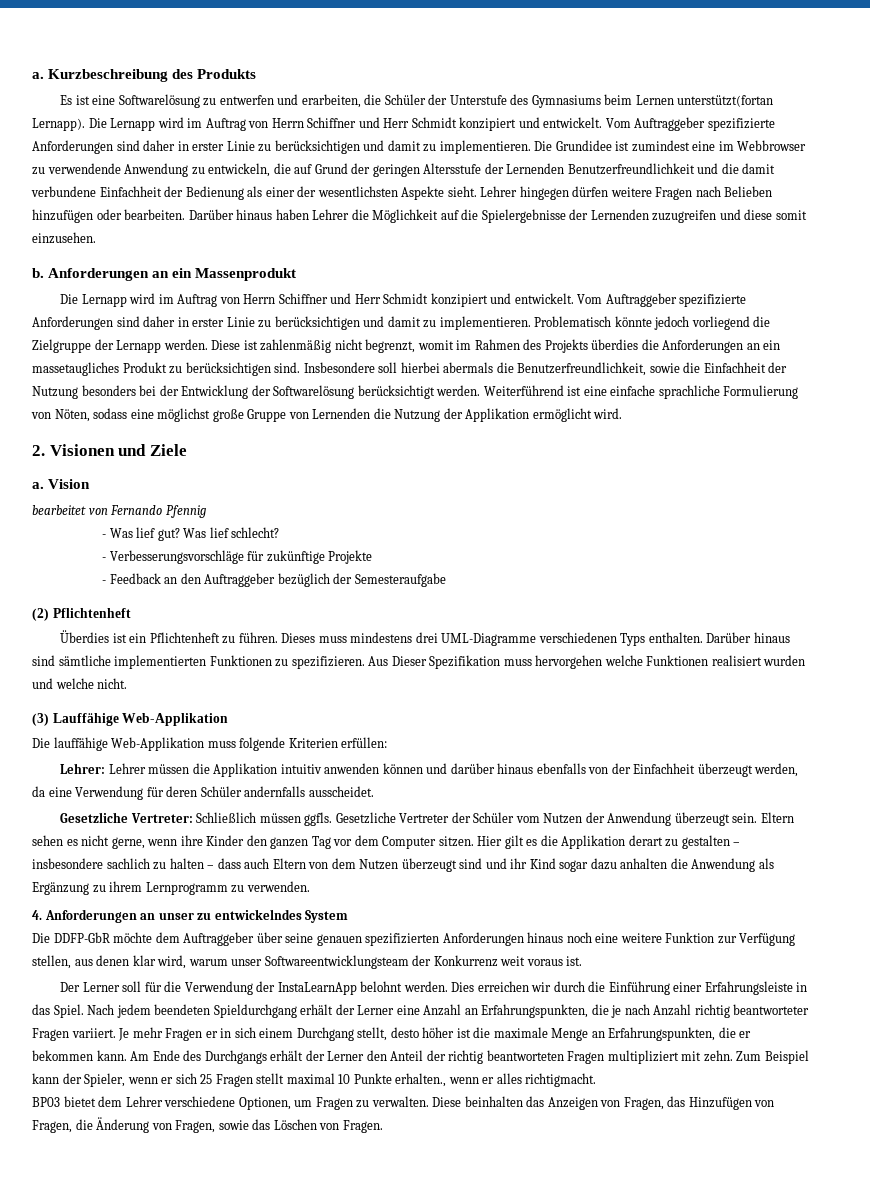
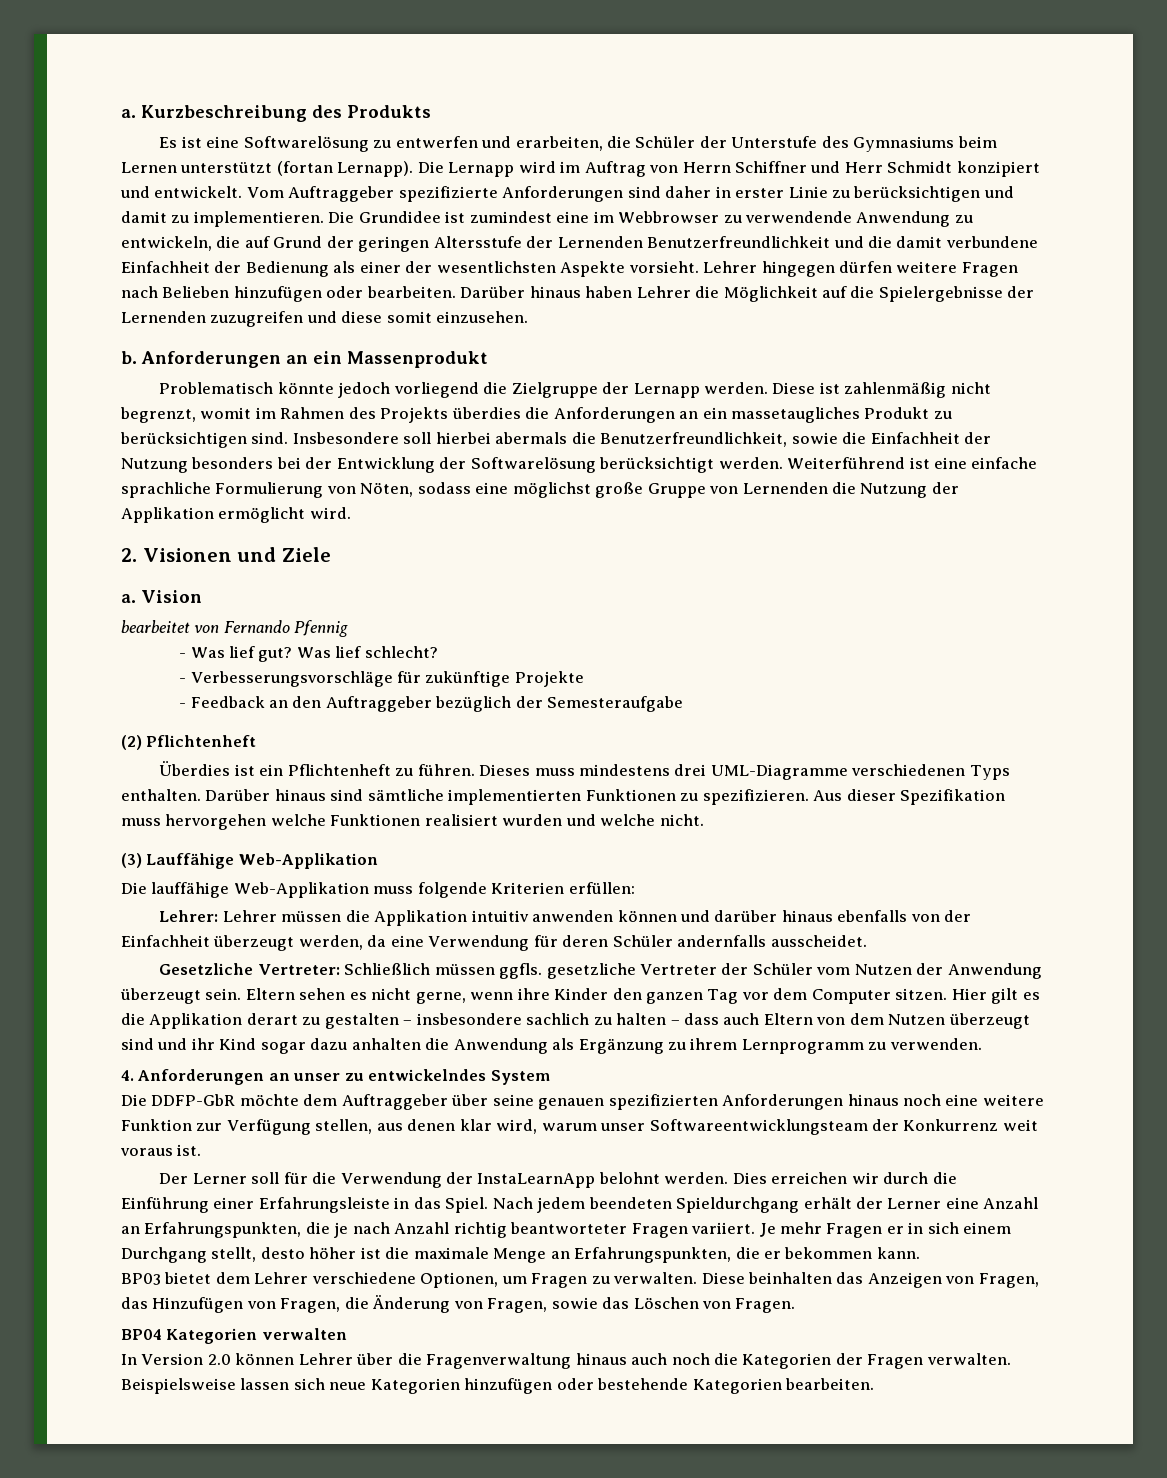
[677,95,774,107] unterstützt(fortan -> [180,161,333,176] unterstützt (fortan
[447,186,477,197] sieht. -> [628,261,699,273] vorsieht.
[60,293,747,307] [32,316,531,330] Die Lernapp wird im Auftrag von Herrn Schiffner und Herr Schmidt konzipiert und entwickelt. Vom Auftraggeber spezifizierte Anforderungen sind daher in erster Linie zu berücksichtigen und damit zu implementieren. -> (488, 359) none
[391,656,427,666] Dieser -> [846,789,896,801] dieser
[335,812,396,824] Gesetzliche -> [546,963,636,979] gesetzliche
[130,1050,809,1064] [32,1073,597,1087] Am Ende des Durchgangs erhält der Lerner den Anteil der richtig beantworteten Fragen multipliziert mit zehn. Zum Beispiel kann der Spieler, wenn er sich 25 Fragen stellt maximal 10 Punkte erhalten., wenn er alles richtigmacht. -> (920, 1253) none
(383, 1126) none -> [121,1328,347,1344] [121,1353,1011,1369] [121,1378,875,1394] // BP04 Kategorien verwalten // In Version 2.0 können Lehrer über die Fragenverwaltung hinaus auch noch die Kategorien der Fragen verwalten. Beispielsweise lassen sich neue Kategorien hinzufügen oder bestehende Kategorien bearbeiten.

